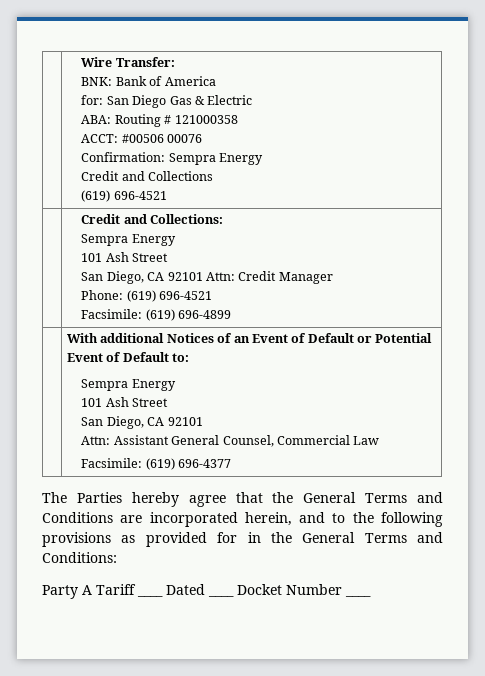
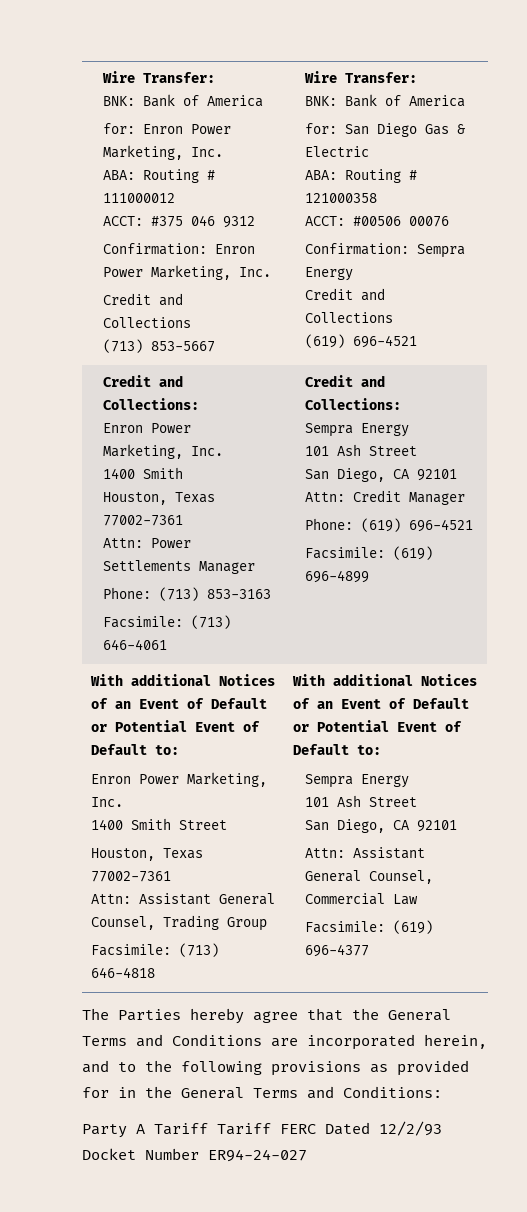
(81, 62) none -> [102,71,216,83] [103,94,264,107] [103,123,232,134] [103,145,224,160] [103,169,216,183] [103,193,176,203] [103,215,256,228] [103,243,256,255] [103,265,272,280] [103,293,184,306] [103,317,192,328] [103,339,216,353] Wire Transfer: // BNK: Bank of America // for: Enron Power Marketing, Inc. // ABA: Routing # 111000012 // ACCT: #375 046 9312 // Confirmation: Enron Power Marketing, Inc. // Credit and Collections // (713) 853-5667
(167, 195) none -> [103,375,184,387] [103,398,200,410] [103,423,192,433] [103,444,224,459] [103,467,184,479] [103,492,216,505] [103,515,184,526] [103,538,192,548] [103,560,256,574] [103,587,272,601] [103,615,232,629] [103,639,168,650] Credit and Collections: // Enron Power Marketing, Inc. // 1400 Smith // Houston, Texas 77002-7361 // Attn: Power Settlements Manager // Phone: (713) 853-3163 // Facsimile: (713) 646-4061
(232, 314) none -> [89,674,275,686] [90,698,267,709] [90,720,260,732] [90,744,179,755] [90,772,267,787] [90,797,123,807] [90,818,227,830] [90,848,203,861] [90,871,171,882] [90,893,275,905] [90,915,267,931] [90,943,219,957] [90,967,155,978] With additional Notices of an Event of Default or Potential Event of Default to: // Enron Power Marketing, Inc. // 1400 Smith Street // Houston, Texas 77002-7361 // Attn: Assistant General Counsel, Trading Group // Facsimile: (713) 646-4818
[137,595,163,597] [166,584,205,595] [208,595,234,597] ____ Dated ____ -> [217,1121,442,1136] Tariff FERC Dated 12/2/93
[345,595,371,597] ____ -> [208,1149,307,1162] ER94-24-027

